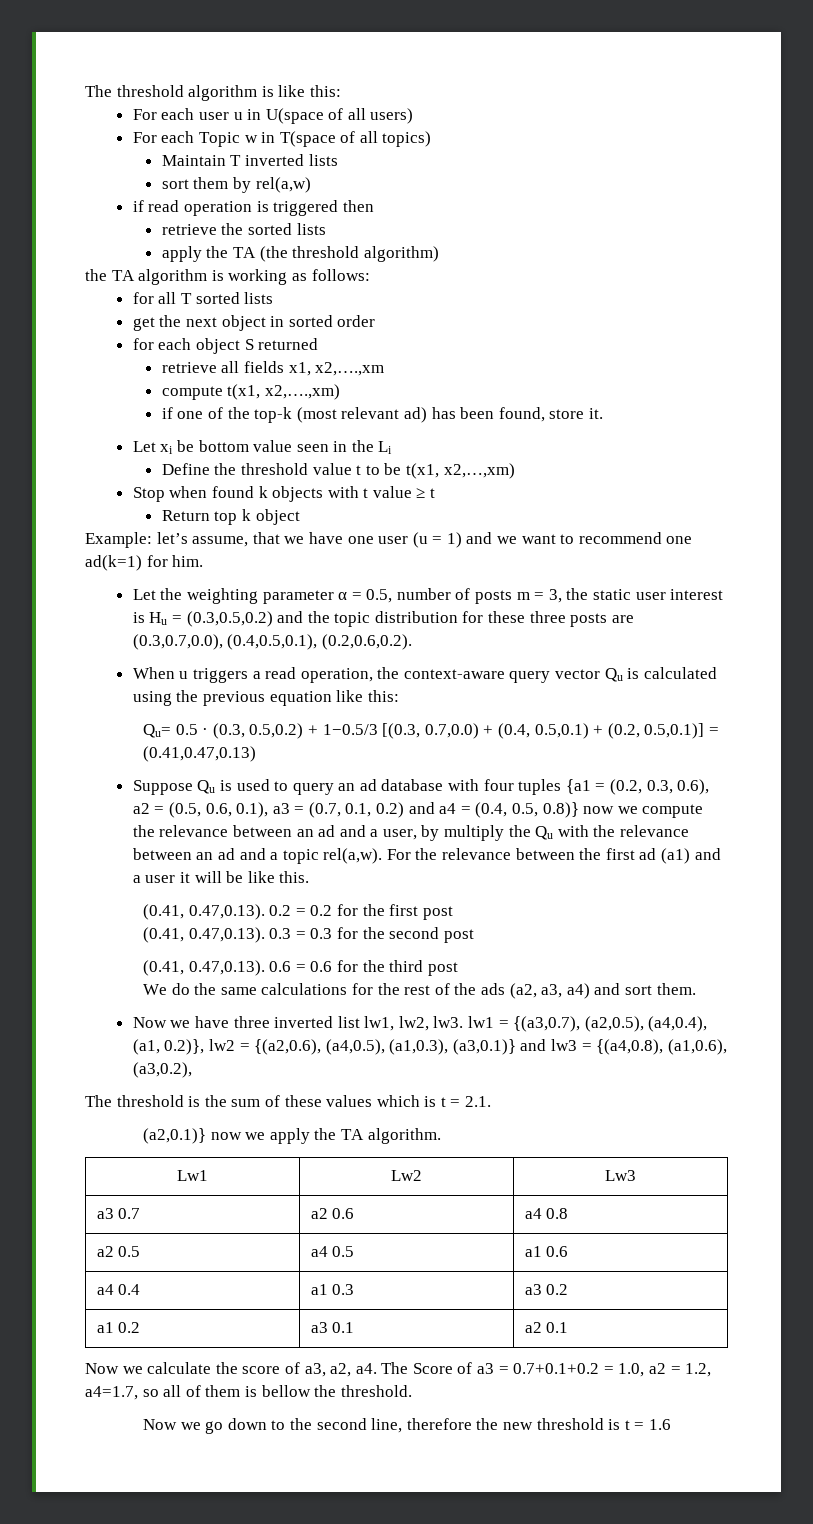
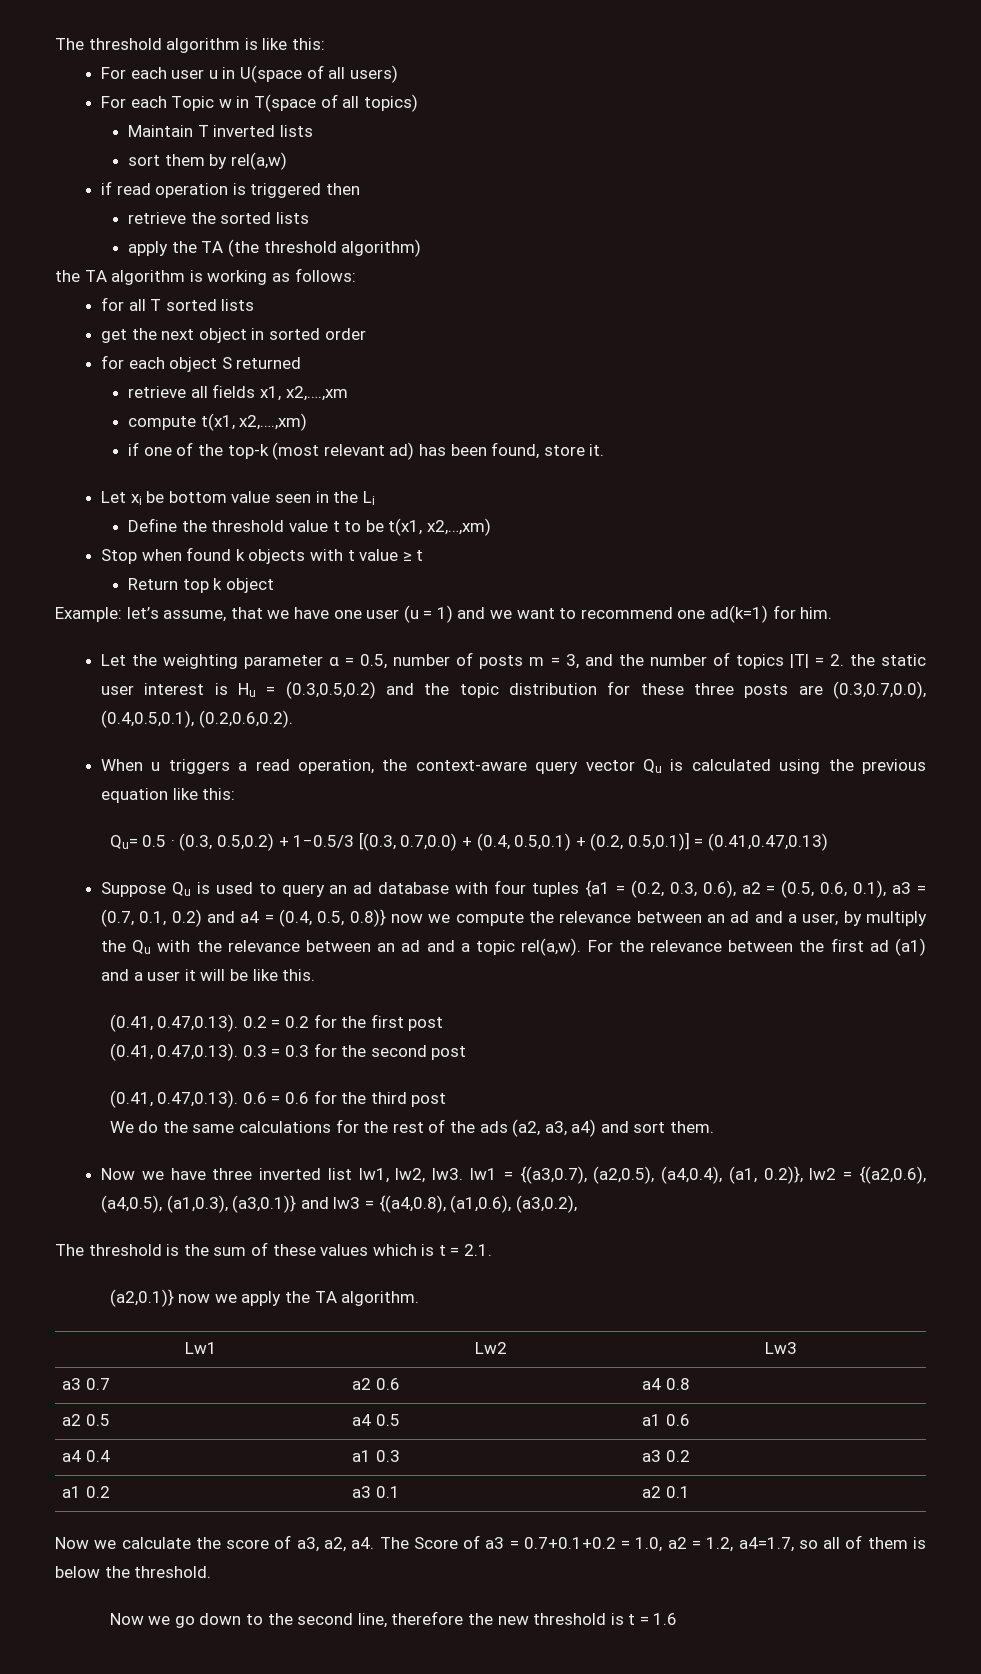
(562, 596) none -> [584,652,844,669] and the number of topics |T| = 2.
[261,1385,311,1397] bellow -> [55,1566,100,1578] below

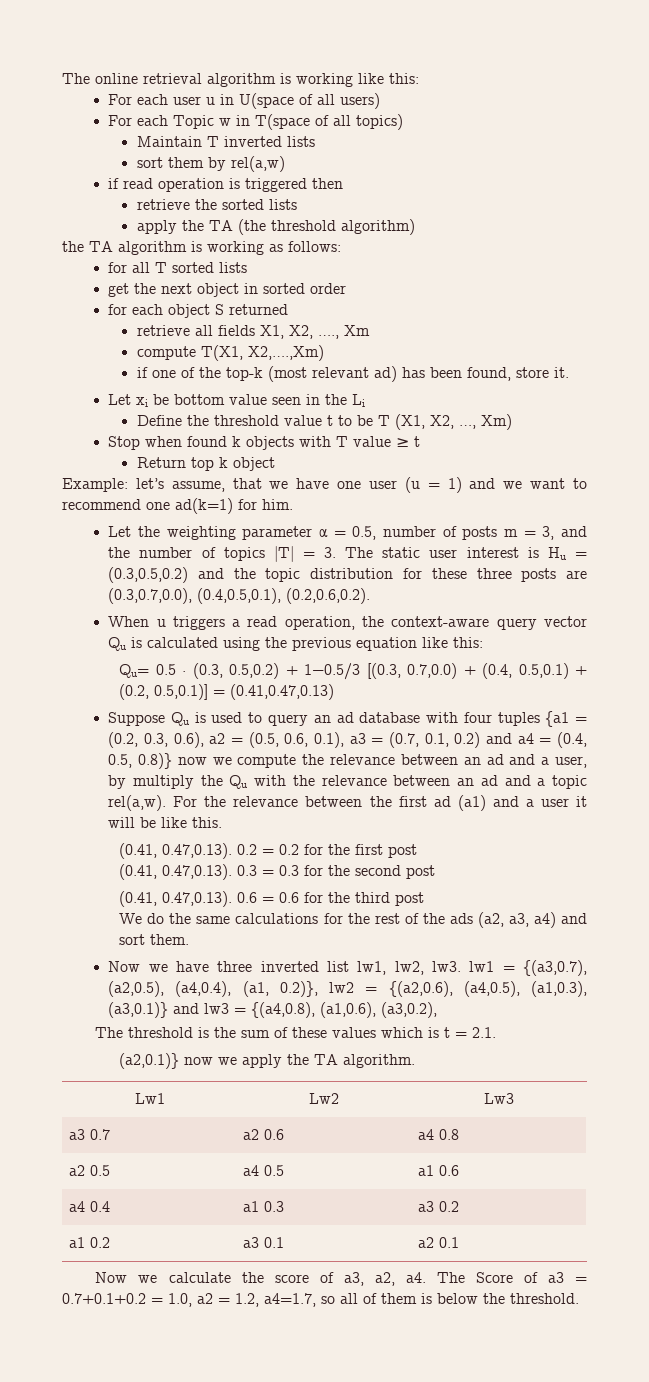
[55,38,258,53] The threshold algorithm is -> [62,73,353,87] The online retrieval algorithm is working
[260,386,348,401] [128,413,308,431] x1, x2,….,xm // compute t(x1, x2,….,xm) -> [259,325,370,339] [136,345,324,361] X1, X2, …., Xm // compute T(X1, X2,….,Xm)
[388,518,492,536] t(x1, x2,…,xm) -> [377,414,512,430] T (X1, X2, …, Xm)
[347,550,355,561] t -> [336,436,349,447] T
[829,654,875,666] 2. the -> [324,547,374,558] 3. The
[109,1611,678,1628] // Now we go down to the second line, therefore the new threshold is t = 1.6 -> (579, 1298) none

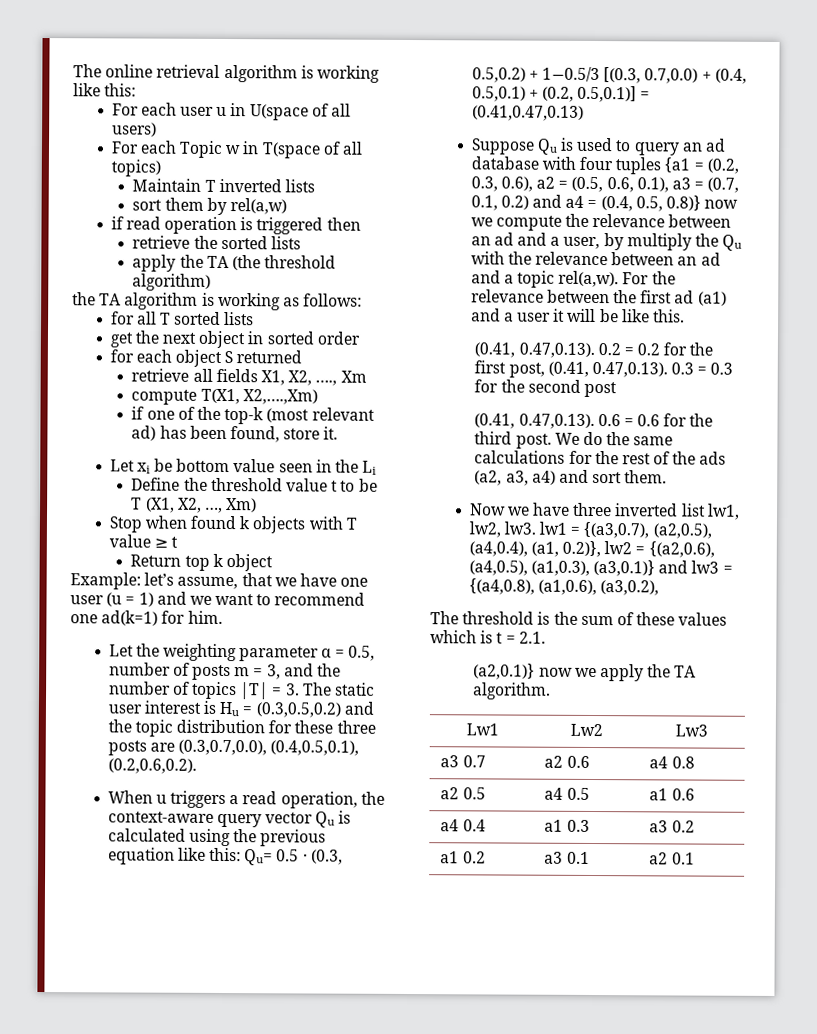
(484, 642) // -> (242, 854) none
[388,844,418,858] post // -> [508,362,545,378] post,
[395,892,425,906] post // -> [515,433,552,449] post.
[95,1272,588,1286] [62,1293,579,1307] // Now we calculate the score of a3, a2, a4. The Score of a3 = 0.7+0.1+0.2 = 1.0, a2 = 1.2, a4=1.7, so all of them is below the threshold. -> (695, 858) none

